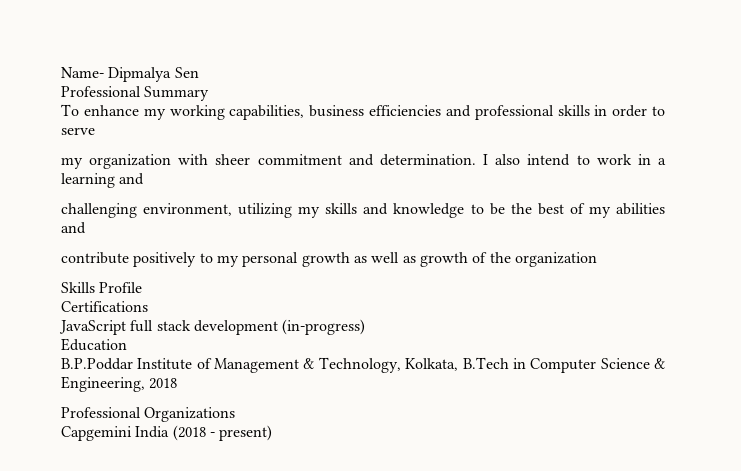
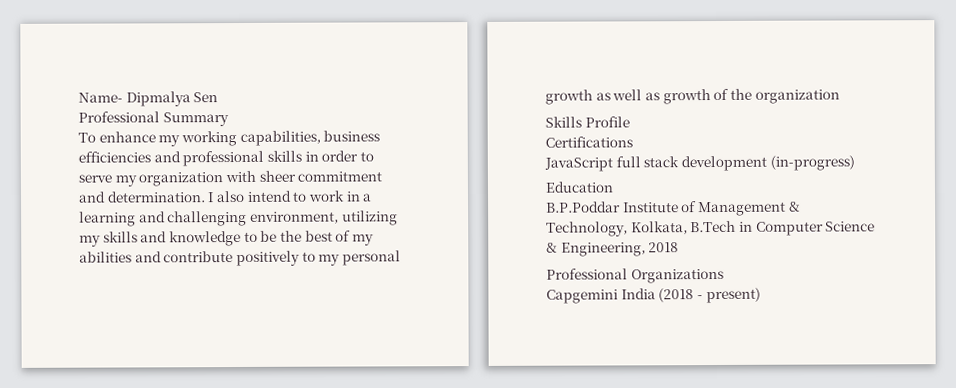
(95, 131) // -> (112, 178) none
(145, 179) // -> (166, 217) none
(86, 228) // -> (162, 257) none

